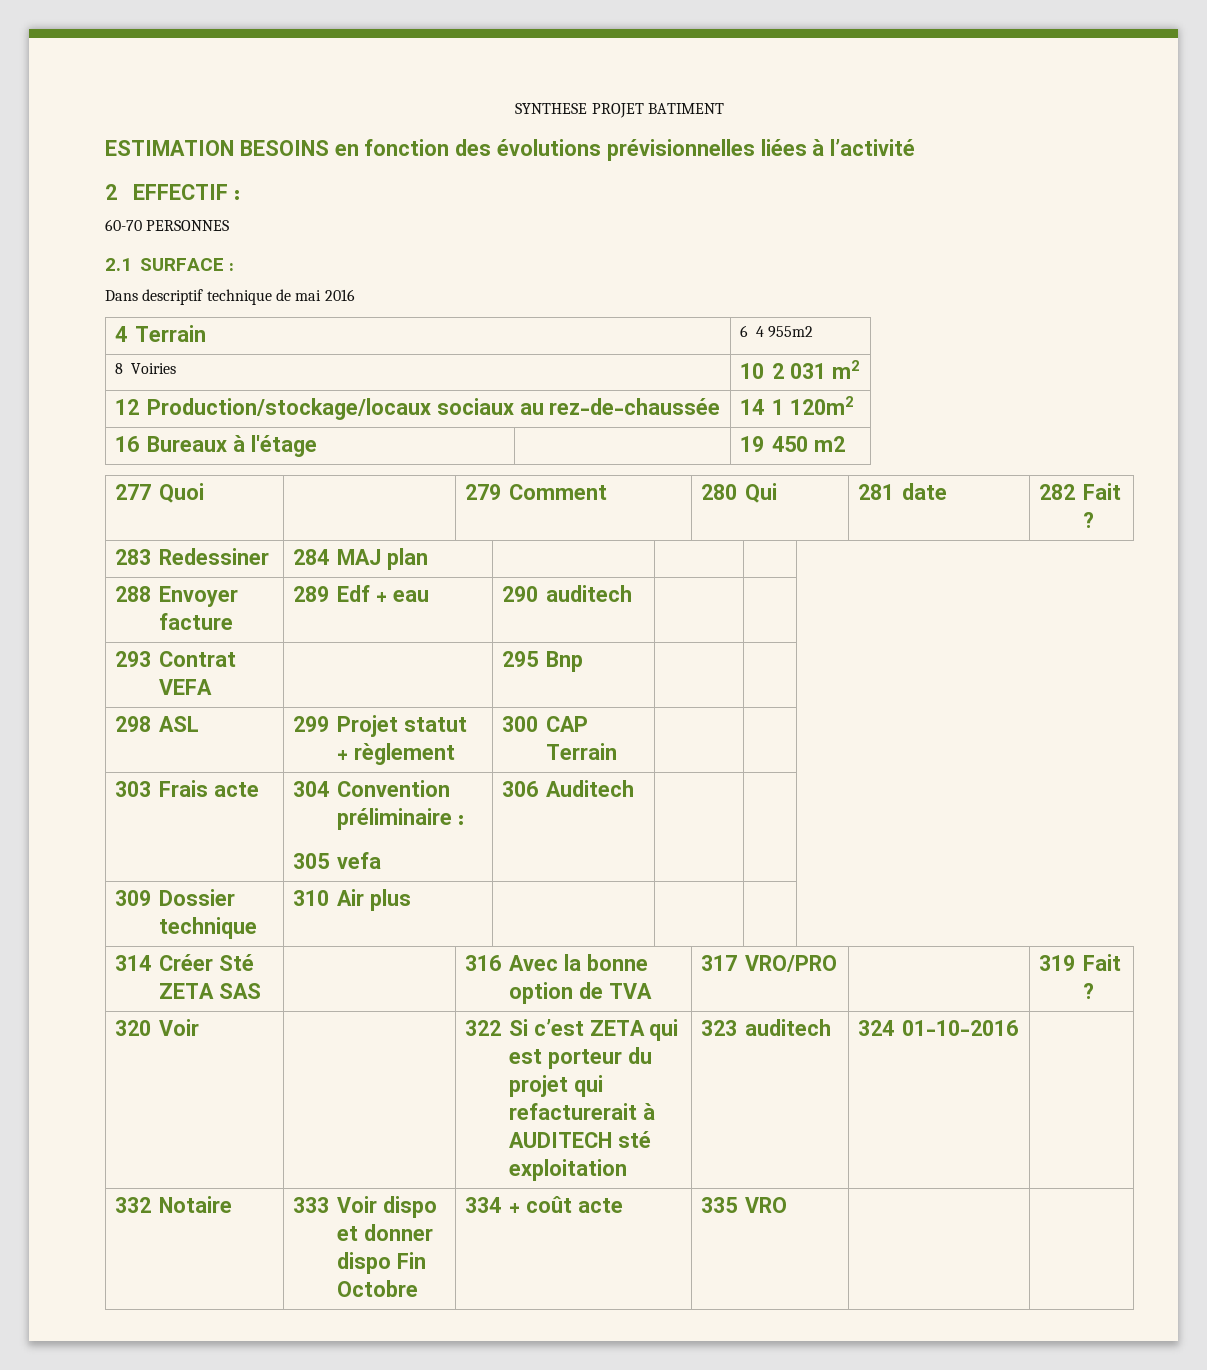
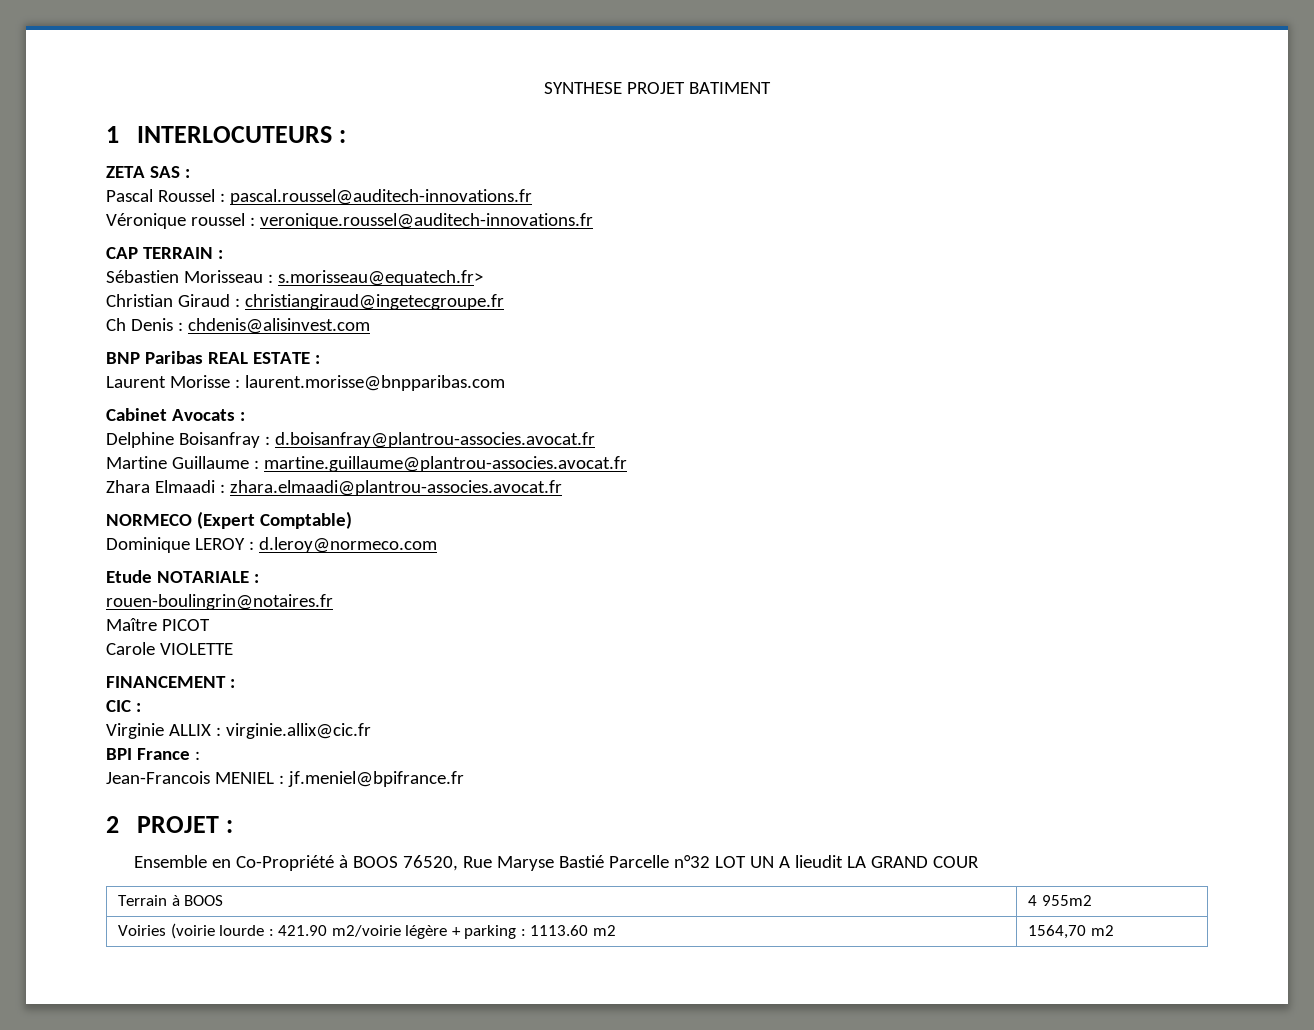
[105,139,916,161] [105,184,240,200] [105,219,230,231] [105,258,235,271] [105,289,355,305] [114,325,206,342] [739,325,748,337] ESTIMATION BESOINS en fonction des évolutions prévisionnelles liées à l’activité // 2 EFFECTIF : // 60-70 PERSONNES // 2.1 SURFACE : // Dans descriptif technique de mai 2016 // 4 Terrain | 6 -> [106,126,346,143] [106,166,190,178] [106,189,532,205] [106,213,593,229] [106,247,223,259] [106,270,483,286] [106,294,504,310] [106,318,370,334] [106,351,320,364] [106,375,505,391] [106,408,245,421] [106,432,595,448] [106,456,627,472] [106,480,562,496] [106,511,352,529] [106,537,437,553] [106,570,259,583] [106,594,333,610] [106,618,210,631] [106,642,233,655] [106,676,235,688] [106,700,141,712] [106,723,371,739] [106,748,200,760] [106,771,464,787] [106,816,233,833] [134,855,979,871] [118,895,224,906] 1 INTERLOCUTEURS : // ZETA SAS : // Pascal Roussel : pascal.roussel@auditech-innovations.fr // Véronique roussel : veronique.roussel@auditech-innovations.fr // CAP TERRAIN : // Sébastien Morisseau : s.morisseau@equatech.fr> // Christian Giraud : christiangiraud@ingetecgroupe.fr // Ch Denis : chdenis@alisinvest.com // BNP Paribas REAL ESTATE : // Laurent Morisse : laurent.morisse@bnpparibas.com // Cabinet Avocats : // Delphine Boisanfray : d.boisanfray@plantrou-associes.avocat.fr // Martine Guillaume : martine.guillaume@plantrou-associes.avocat.fr // Zhara Elmaadi : zhara.elmaadi@plantrou-associes.avocat.fr // NORMECO (Expert Comptable) // Dominique LEROY : d.leroy@normeco.com // Etude NOTARIALE : // rouen-boulingrin@notaires.fr // Maître PICOT // Carole VIOLETTE // FINANCEMENT : // CIC : // Virginie ALLIX : virginie.allix@cic.fr // BPI France : // Jean-Francois MENIEL : jf.meniel@bpifrance.fr // 2 PROJET : // Ensemble en Co-Propriété à BOOS 76520, Rue Maryse Bastié Parcelle n°32 LOT UN A lieudit LA GRAND COUR // Terrain à BOOS |
[114,363,123,374] 8 -> (1092, 900) none
[739,360,860,379] [114,398,721,420] [739,396,854,415] [114,435,317,457] [739,436,845,452] [114,483,204,503] [464,484,607,500] [700,483,777,503] [857,483,947,500] [1038,483,1121,500] [1082,512,1094,528] [114,548,269,565] [292,548,428,570] [114,586,238,607] [158,613,233,630] [292,585,429,602] [501,585,632,602] [114,651,236,667] [158,679,212,695] [501,651,583,672] [114,716,199,732] [292,715,467,737] [336,743,455,765] [501,716,588,732] [545,743,617,760] [114,780,259,797] [292,780,450,797] [336,808,464,830] [292,852,381,869] [501,780,634,797] [114,889,235,906] [158,917,257,939] [292,889,411,911] [114,954,254,971] [158,983,261,999] [464,954,648,971] [508,982,652,1004] [700,955,837,972] [1038,954,1121,971] [1082,983,1094,999] [114,1019,199,1036] [464,1019,679,1041] [508,1047,652,1069] [508,1075,603,1097] [508,1103,655,1120] [508,1131,651,1148] [508,1159,627,1181] [700,1019,831,1036] [857,1020,1018,1036] [114,1196,232,1213] [292,1196,437,1218] [336,1224,433,1241] [336,1252,426,1274] [336,1280,418,1297] [464,1196,623,1213] [700,1197,787,1213] | 10 2 031 m2 // 12 Production/stockage/locaux sociaux au rez-de-chaussée | 14 1 120m2 // 16 Bureaux à l'étage | | 19 450 m2 // 277 Quoi | | 279 Comment | 280 Qui | 281 date | 282 Fait ? // 283 Redessiner | 284 MAJ plan | | | // 288 Envoyer facture | 289 Edf + eau | 290 auditech | | // 293 Contrat VEFA | | 295 Bnp | | // 298 ASL | 299 Projet statut + règlement | 300 CAP Terrain | | // 303 Frais acte | 304 Convention préliminaire : // 305 vefa | 306 Auditech | | // 309 Dossier technique | 310 Air plus | | | // 314 Créer Sté ZETA SAS | | 316 Avec la bonne option de TVA | 317 VRO/PRO | | 319 Fait ? // 320 Voir | | 322 Si c’est ZETA qui est porteur du projet qui refacturerait à AUDITECH sté exploitation | 323 auditech | 324 01-10-2016 | // 332 Notaire | 333 Voir dispo et donner dispo Fin Octobre | 334 + coût acte | 335 VRO | | -> [170,923,616,939] [1028,925,1114,939] (voirie lourde : 421.90 m2/voirie légère + parking : 1113.60 m2 | 1564,70 m2

